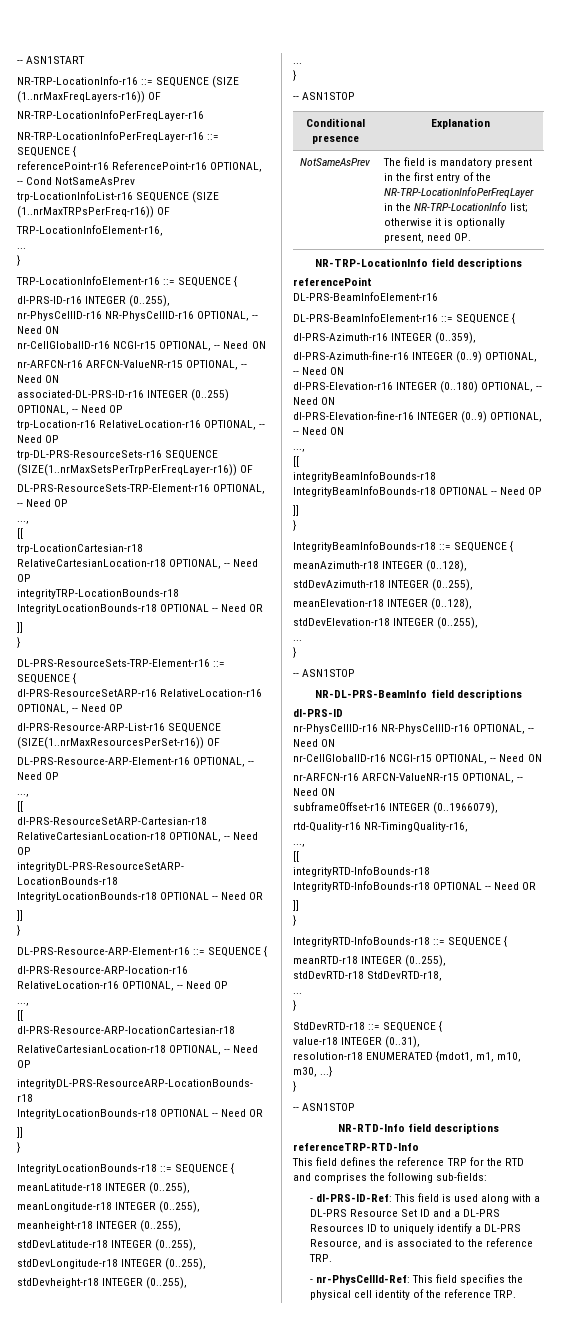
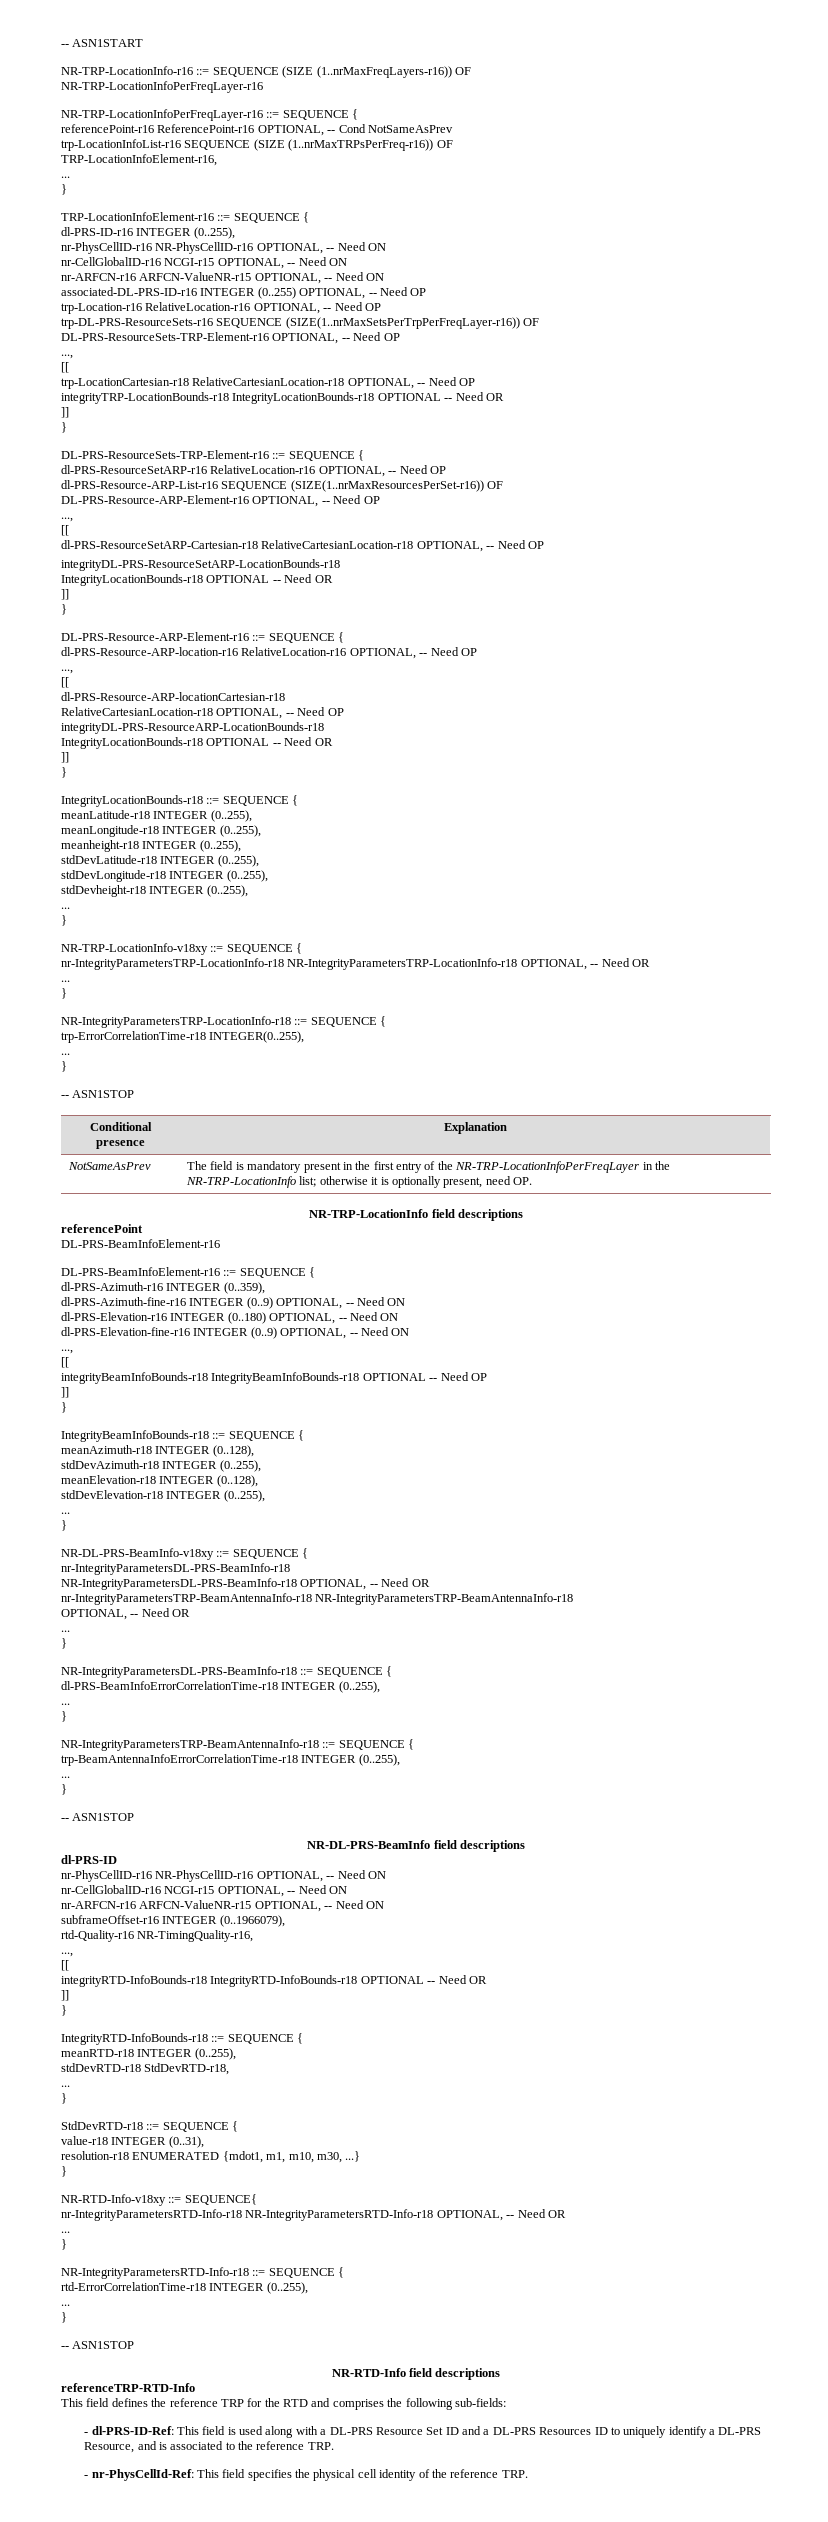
(296, 75) none -> [61,943,303,955] [61,958,650,970] [61,980,70,982] [61,988,67,999] [61,1016,387,1028] [61,1031,305,1043] [61,1053,70,1055] [61,1061,67,1072] // NR-TRP-LocationInfo-v18xy ::= SEQUENCE { // nr-IntegrityParametersTRP-LocationInfo-r18 NR-IntegrityParametersTRP-LocationInfo-r18 OPTIONAL, -- Need OR // ... // } // NR-IntegrityParametersTRP-LocationInfo-r18 ::= SEQUENCE { // trp-ErrorCorrelationTime-r18 INTEGER(0..255), // ... // }
(296, 652) none -> [61,1548,309,1560] [61,1563,290,1575] [61,1578,430,1590] [61,1593,574,1605] [61,1608,191,1620] [61,1630,70,1632] [61,1638,67,1649] [61,1666,393,1678] [61,1681,380,1693] [61,1703,70,1705] [61,1711,67,1722] [61,1739,415,1751] [61,1754,400,1766] [61,1776,70,1778] [61,1784,67,1795] // NR-DL-PRS-BeamInfo-v18xy ::= SEQUENCE { // nr-IntegrityParametersDL-PRS-BeamInfo-r18 // NR-IntegrityParametersDL-PRS-BeamInfo-r18 OPTIONAL, -- Need OR // nr-IntegrityParametersTRP-BeamAntennaInfo-r18 NR-IntegrityParametersTRP-BeamAntennaInfo-r18 // OPTIONAL, -- Need OR // ... // } // NR-IntegrityParametersDL-PRS-BeamInfo-r18 ::= SEQUENCE { // dl-PRS-BeamInfoErrorCorrelationTime-r18 INTEGER (0..255), // ... // } // NR-IntegrityParametersTRP-BeamAntennaInfo-r18 ::= SEQUENCE { // trp-BeamAntennaInfoErrorCorrelationTime-r18 INTEGER (0..255), // ... // }
(296, 1086) none -> [61,2194,257,2206] [61,2209,566,2221] [61,2231,70,2233] [61,2239,67,2250] [61,2267,345,2279] [61,2282,308,2294] [61,2304,70,2306] [61,2312,67,2323] // NR-RTD-Info-v18xy ::= SEQUENCE{ // nr-IntegrityParametersRTD-Info-r18 NR-IntegrityParametersRTD-Info-r18 OPTIONAL, -- Need OR // ... // } // NR-IntegrityParametersRTD-Info-r18 ::= SEQUENCE { // rtd-ErrorCorrelationTime-r18 INTEGER (0..255), // ... // }

